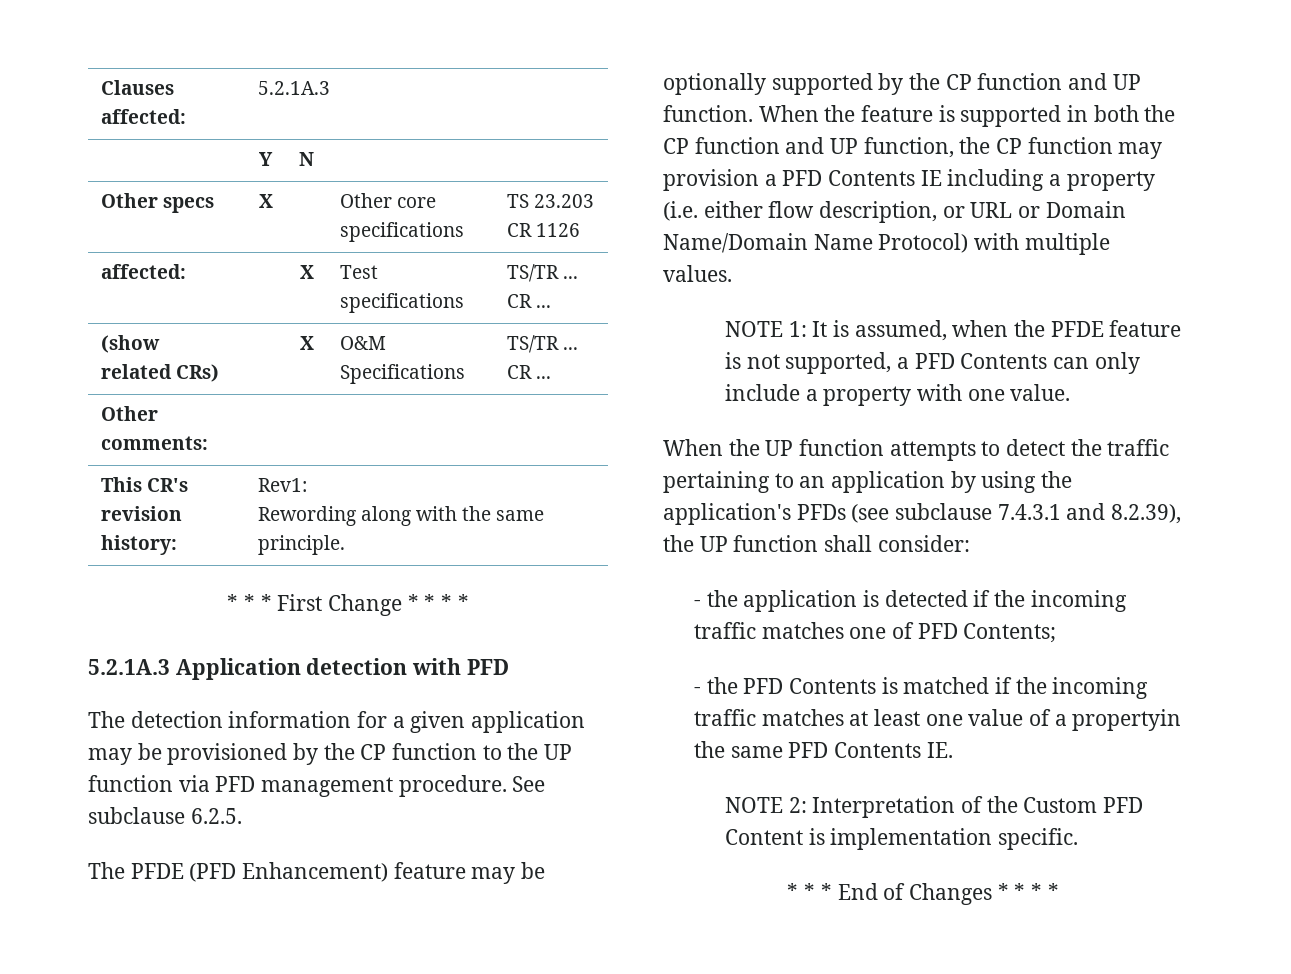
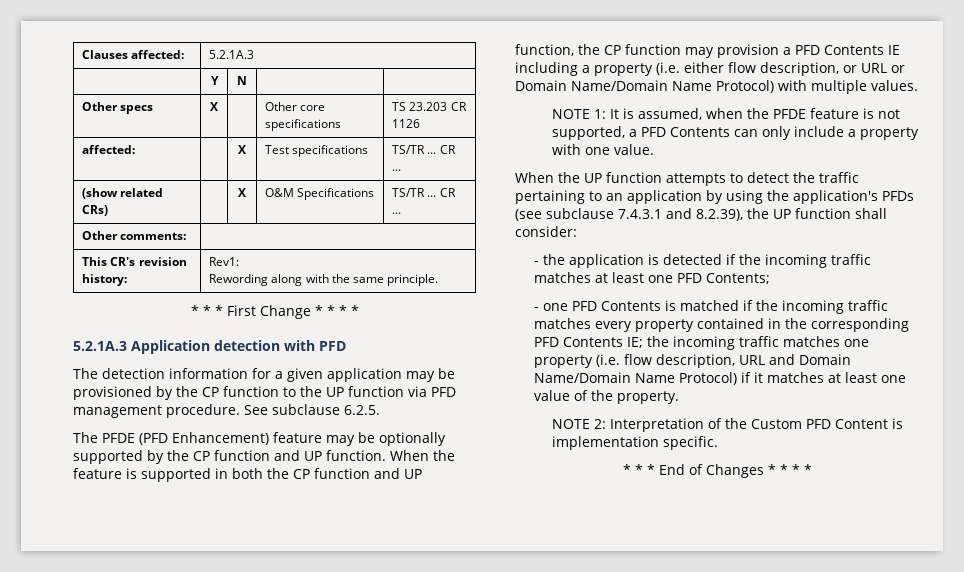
[849,622,915,639] one of -> [594,272,673,283] at least one
[706,677,738,694] the -> [542,303,568,311] one
(844, 717) none -> [594,318,909,332] [533,336,869,350] [533,354,851,368] [533,372,824,385] every property contained in the corresponding PFD Contents IE; the incoming traffic matches one property (i.e. flow description, URL and Domain Name/Domain Name Protocol) if it matches
[1054,709,1182,731] [694,741,953,758] a propertyin the same PFD Contents IE. -> [590,390,679,404] the property.

